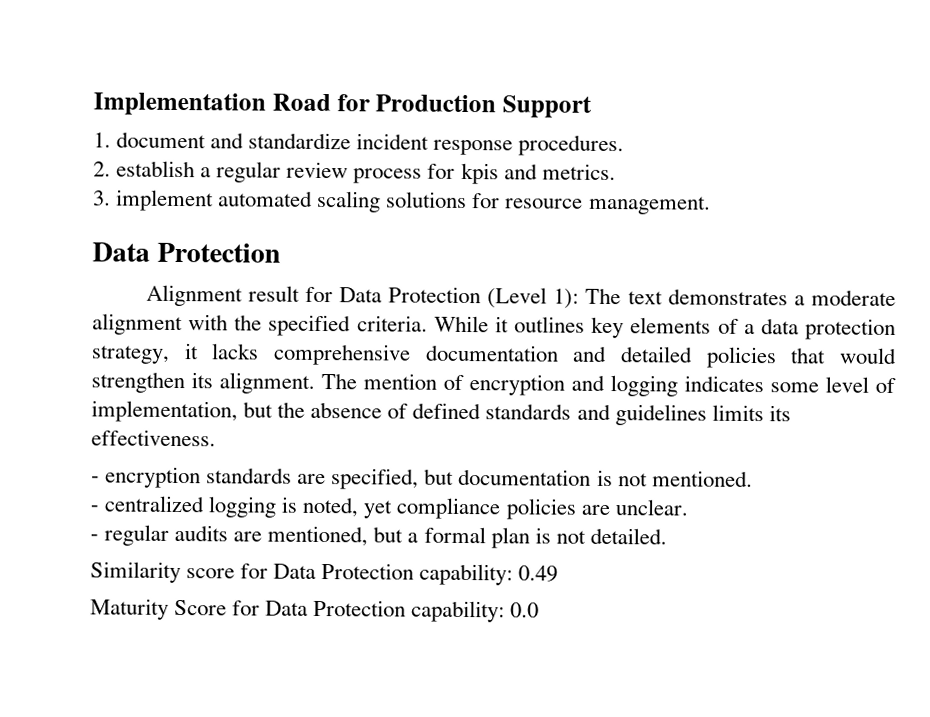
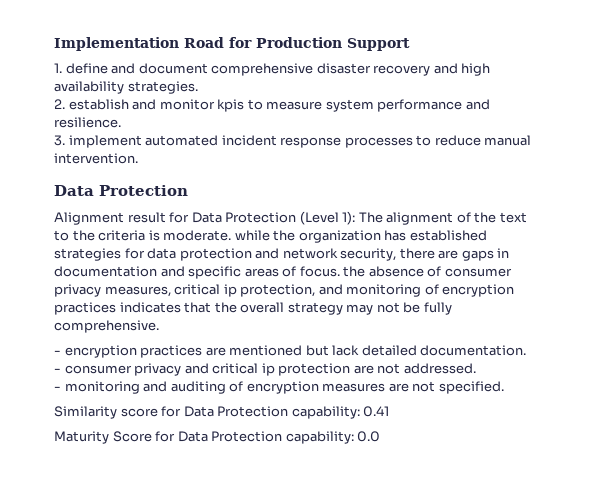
[116,131,625,157] [93,160,616,185] [93,189,711,215] document and standardize incident response procedures. // 2. establish a regular review process for kpis and metrics. // 3. implement automated scaling solutions for resource management. -> [65,63,491,76] [54,81,198,94] [54,99,490,112] [54,117,121,128] [54,135,532,148] [54,153,138,164] define and document comprehensive disaster recovery and high availability strategies. // 2. establish and monitor kpis to measure system performance and resilience. // 3. implement automated incident response processes to reduce manual intervention.
[627,288,897,307] [92,313,896,341] [91,343,897,369] [91,371,896,397] [91,400,791,426] [91,429,216,447] [91,466,753,490] [90,495,689,520] [90,524,667,549] text demonstrates a moderate alignment with the specified criteria. While it outlines key elements of a data protection strategy, it lacks comprehensive documentation and detailed policies that would strengthen its alignment. The mention of encryption and logging indicates some level of implementation, but the absence of defined standards and guidelines limits its effectiveness. // - encryption standards are specified, but documentation is not mentioned. // - centralized logging is noted, yet compliance policies are unclear. // - regular audits are mentioned, but a formal plan is not detailed. -> [386,212,527,225] [54,230,487,243] [54,248,510,261] [54,266,512,279] [54,284,515,297] [54,302,452,315] [54,320,159,333] [54,345,527,358] [54,363,476,376] [54,381,504,394] alignment of the text to the criteria is moderate. while the organization has established strategies for data protection and network security, there are gaps in documentation and specific areas of focus. the absence of consumer privacy measures, critical ip protection, and monitoring of encryption practices indicates that the overall strategy may not be fully comprehensive. // - encryption practices are mentioned but lack detailed documentation. // - consumer privacy and critical ip protection are not addressed. // - monitoring and auditing of encryption measures are not specified.
[518,565,559,582] 0.49 -> [363,406,390,417] 0.41

